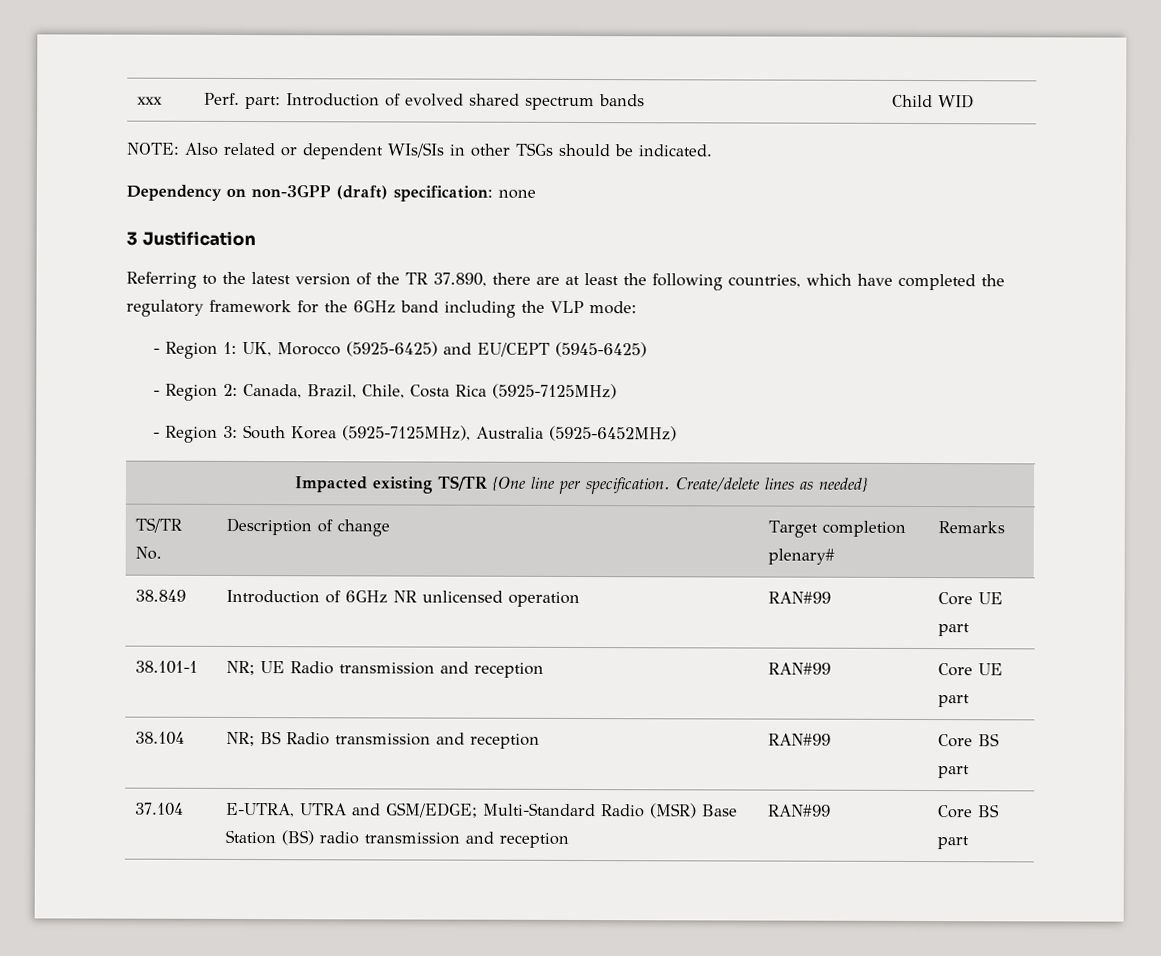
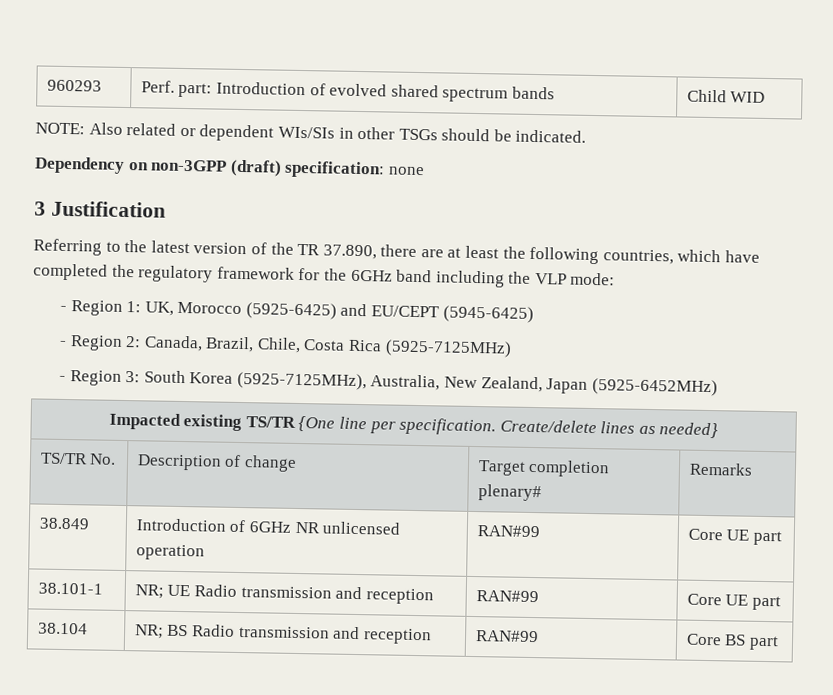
[136,96,163,105] xxx -> [46,79,102,92] 960293
[476,426,545,439] Australia -> [370,374,589,394] Australia, New Zealand, Japan
[133,802,184,816] [224,802,738,819] [224,829,569,848] [766,804,831,817] [936,804,1000,819] [936,836,969,850] // 37.104 | E-UTRA, UTRA and GSM/EDGE; Multi-Standard Radio (MSR) Base Station (BS) radio transmission and reception | RAN#99 | Core BS part -> (780, 643) none

